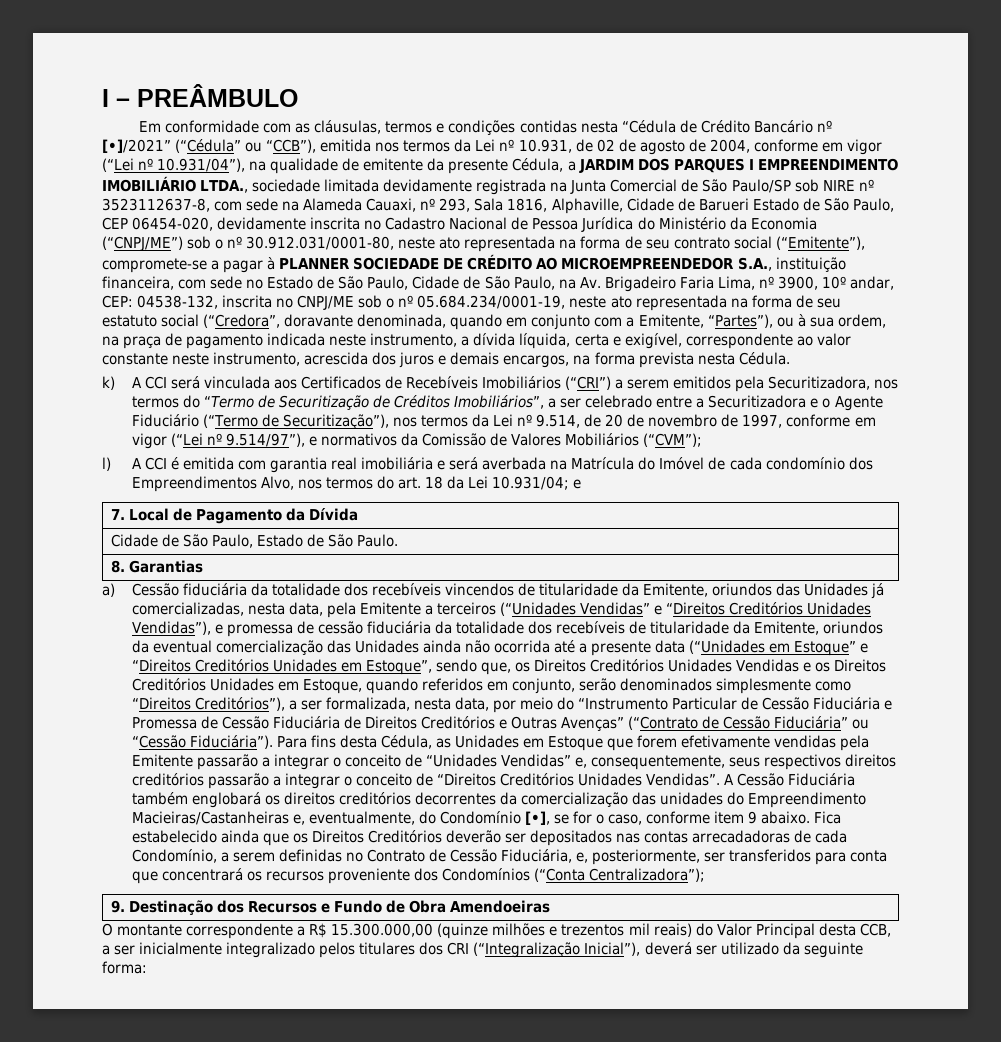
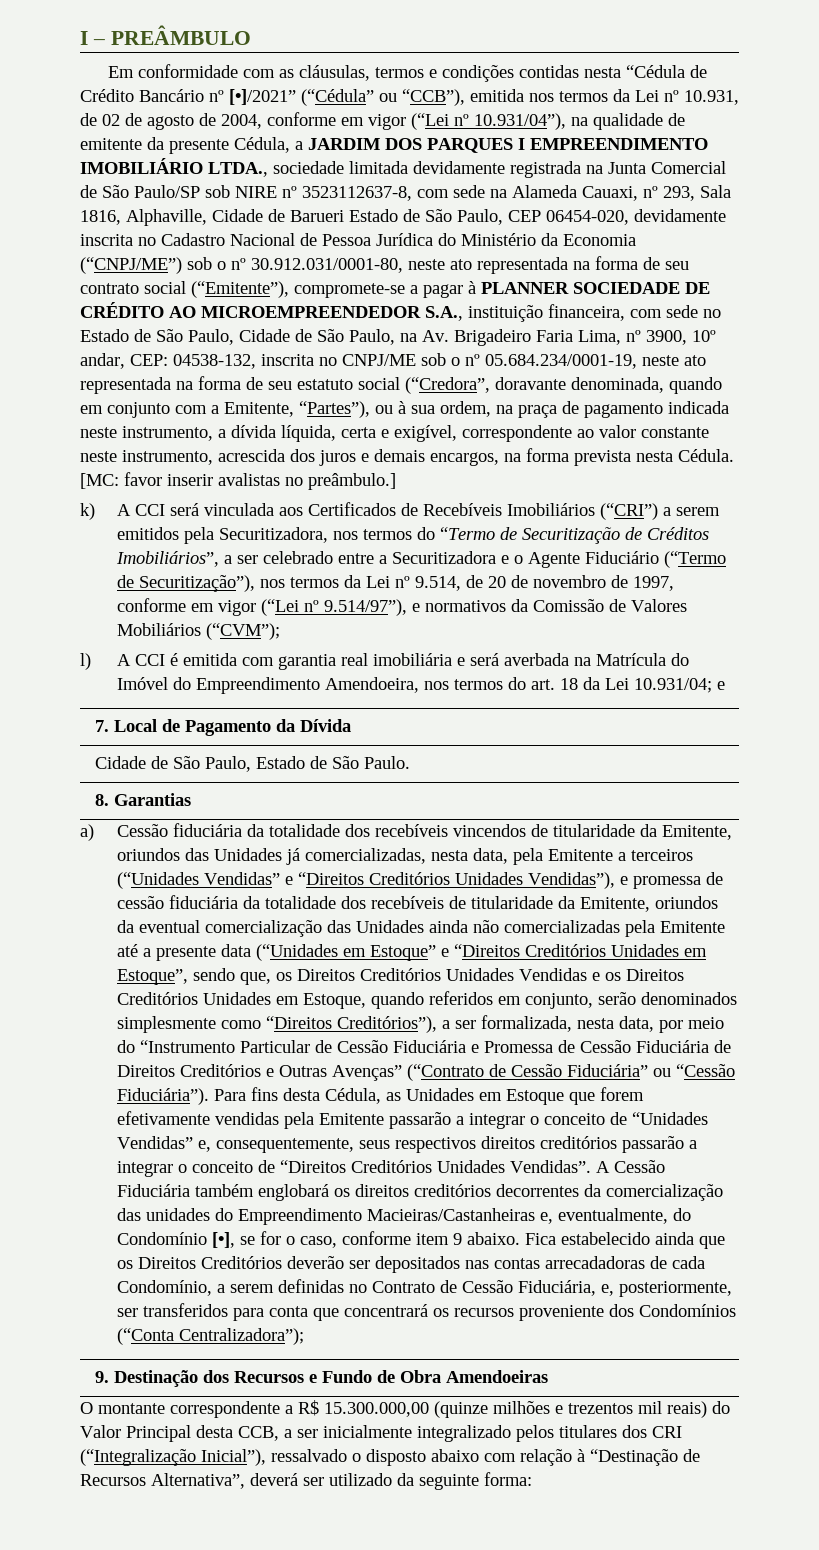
(790, 358) none -> [80,472,396,490] [MC: favor inserir avalistas no preâmbulo.]
[708,457,873,470] [131,476,294,492] de cada condomínio dos Empreendimentos Alvo, -> [172,677,419,694] do Empreendimento Amendoeira,
[494,640,551,653] ocorrida -> [503,920,725,937] comercializadas pela Emitente
(641, 949) none -> [271,1449,700,1466] [80,1473,245,1489] ressalvado o disposto abaixo com relação à “Destinação de Recursos Alternativa”,

